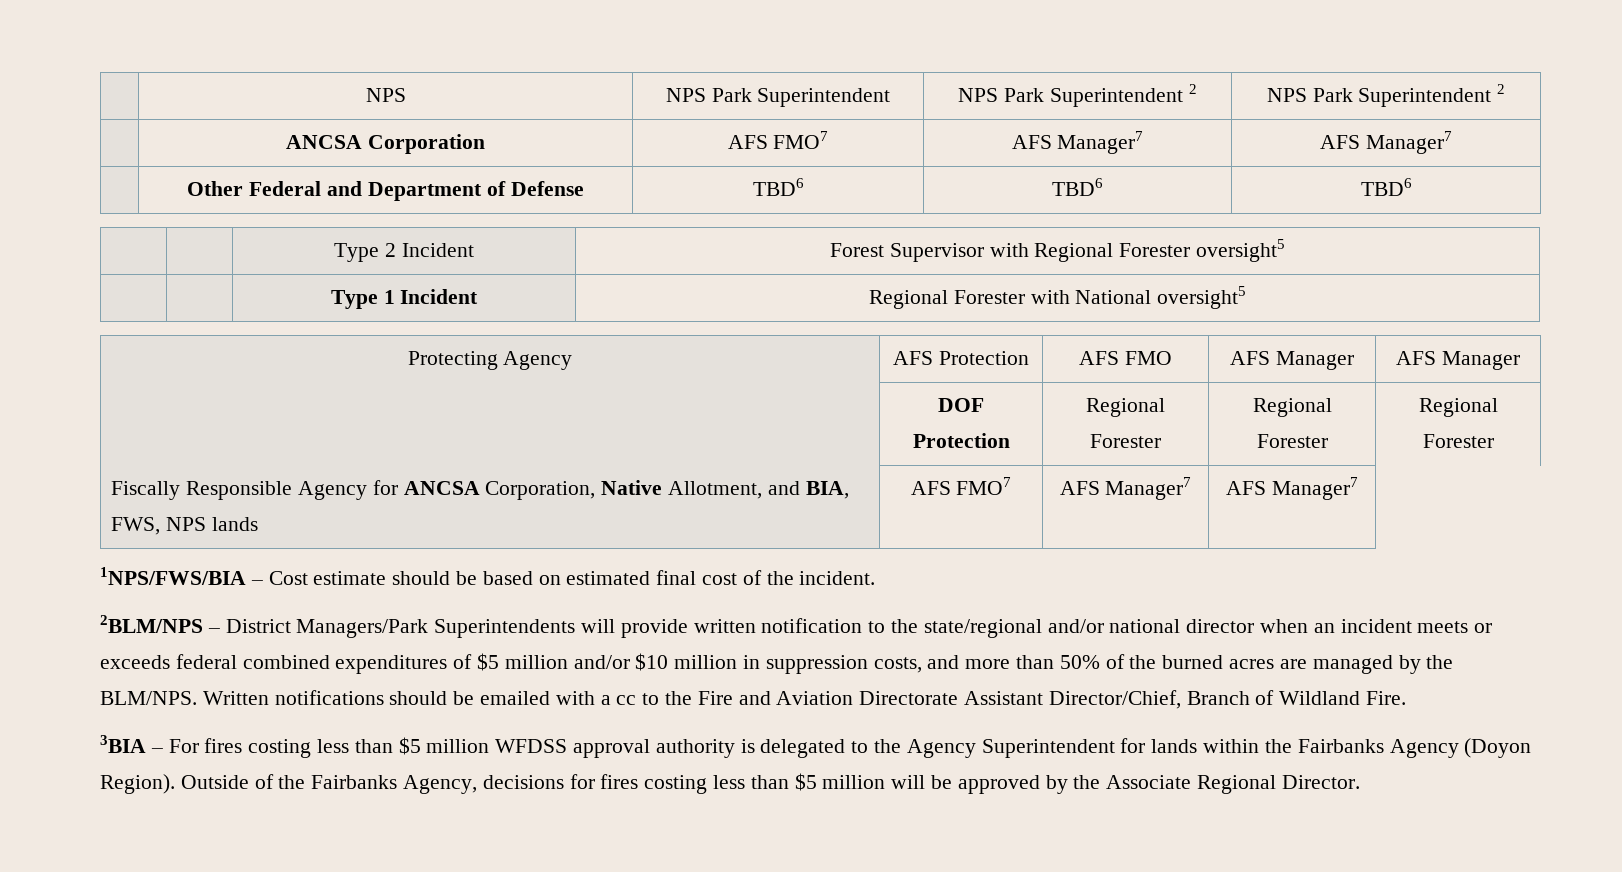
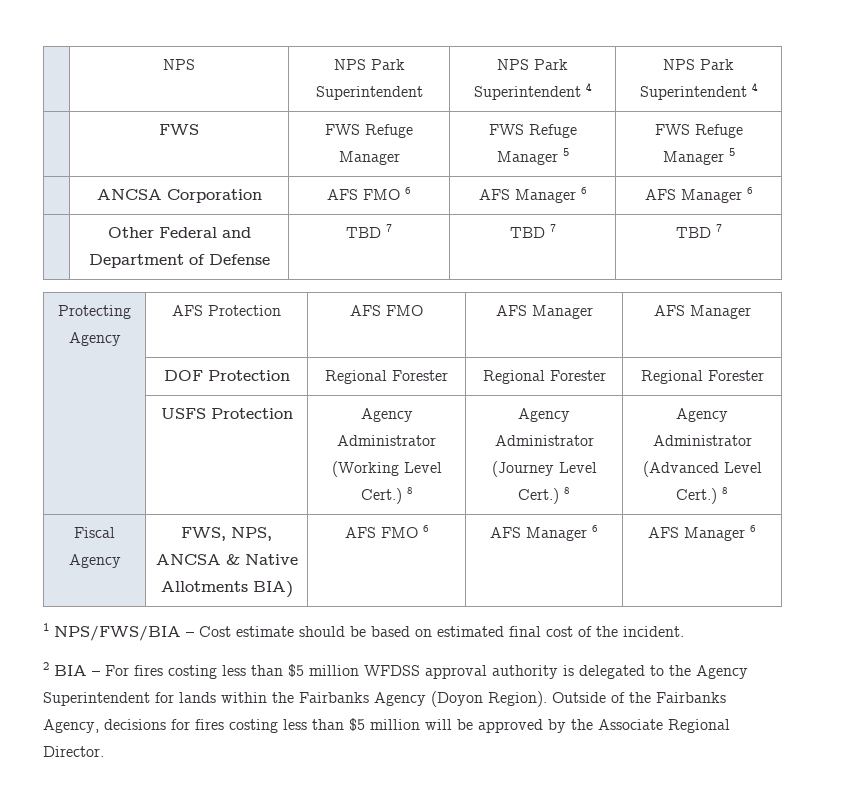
[1188,84,1197,94] [1266,84,1506,107] 2 | NPS Park Superintendent 2 -> [585,82,592,91] [663,59,734,70] [639,82,758,100] [159,124,199,135] [325,124,413,138] [338,151,400,165] [488,124,577,138] [496,148,569,165] [654,124,743,138] [662,148,735,165] 4 | NPS Park Superintendent 4 // | FWS | FWS Refuge Manager | FWS Refuge Manager 5 | FWS Refuge Manager 5
[773,131,829,149] [1011,131,1144,154] [1320,131,1452,154] FMO7 | AFS Manager7 | AFS Manager7 -> [363,187,411,200] [478,187,587,203] [644,187,753,203] FMO 6 | AFS Manager 6 | AFS Manager 6
[752,178,804,196] [1052,178,1103,196] [1360,178,1412,196] [334,243,474,262] [829,239,1286,262] [330,289,479,309] [868,286,1247,309] TBD6 | TBD6 | TBD6 // | | Type 2 Incident | Forest Supervisor with Regional Forester oversight5 // | | Type 1 Incident | Regional Forester with National oversight5 -> [346,224,392,238] [509,224,556,238] [675,224,722,238] TBD 7 | TBD 7 | TBD 7
[111,480,849,500] [111,517,258,535] [910,477,1012,495] [1059,477,1192,500] [1226,477,1358,500] [100,567,246,585] Fiscally Responsible Agency for ANCSA Corporation, Native Allotment, and BIA, FWS, NPS lands | AFS FMO7 | AFS Manager7 | AFS Manager7 // 1NPS/FWS/BIA -> [160,408,293,419] [360,408,413,422] [337,435,436,446] [331,461,442,477] [360,487,413,504] [518,408,570,422] [494,435,594,446] [491,461,597,477] [518,487,570,504] [676,408,728,422] [652,435,752,446] [642,461,762,477] [676,487,728,504] [74,527,115,538] [68,554,121,568] [181,527,272,541] [155,554,298,565] [160,581,293,598] [344,525,429,538] [490,525,598,541] [648,525,756,541] [43,623,181,641] | USFS Protection | Agency Administrator (Working Level Cert.) 8 | Agency Administrator (Journey Level Cert.) 8 | Agency Administrator (Advanced Level Cert.) 8 // Fiscal Agency | FWS, NPS, ANCSA & Native Allotments BIA) | AFS FMO 6 | AFS Manager 6 | AFS Manager 6 // 1 NPS/FWS/BIA
[100,615,1493,638] [100,653,1454,674] [100,690,1407,709] [100,735,146,753] 2BLM/NPS – District Managers/Park Superintendents will provide written notification to the state/regional and/or national director when an incident meets or exceeds federal combined expenditures of $5 million and/or $10 million in suppression costs, and more than 50% of the burned acres are managed by the BLM/NPS. Written notifications should be emailed with a cc to the Fire and Aviation Directorate Assistant Director/Chief, Branch of Wildland Fire. // 3BIA -> [43,662,87,676] 2 BIA

